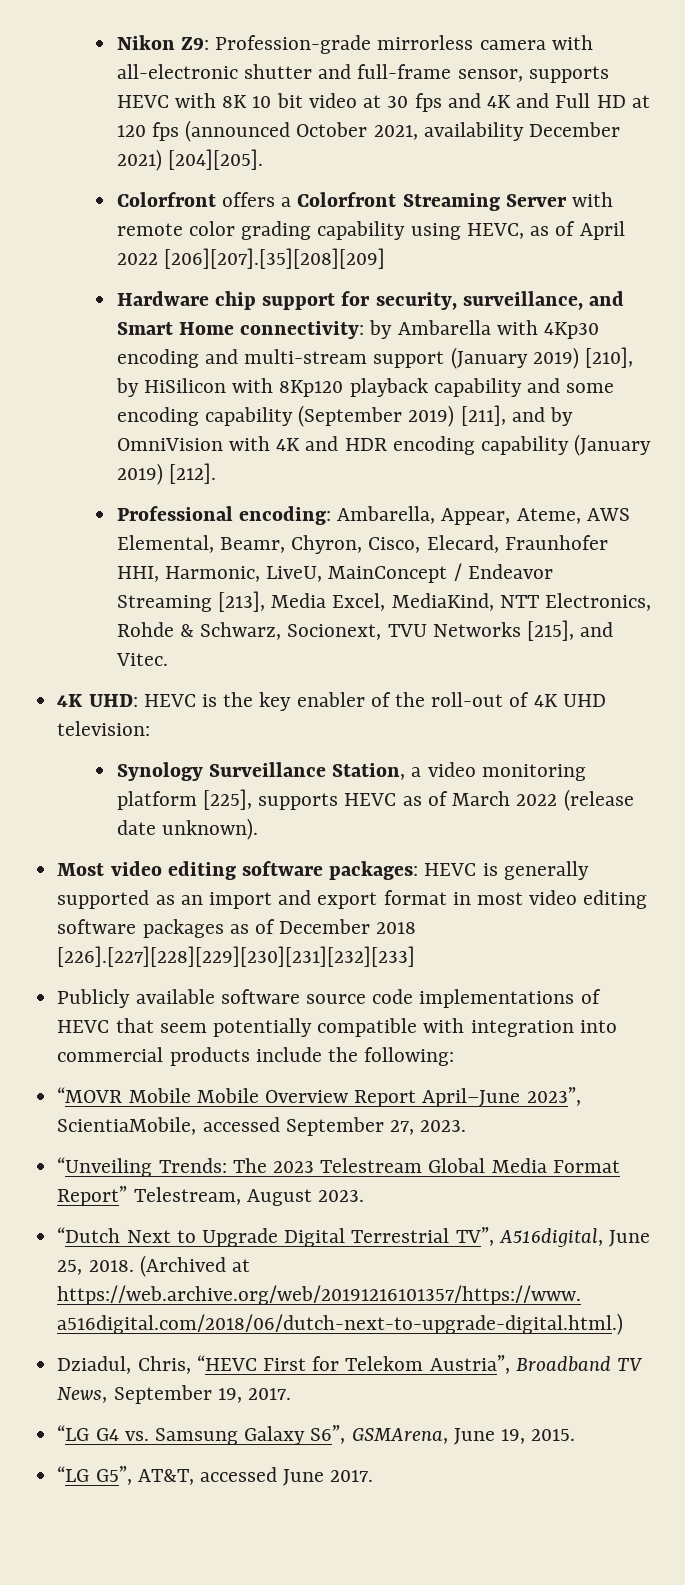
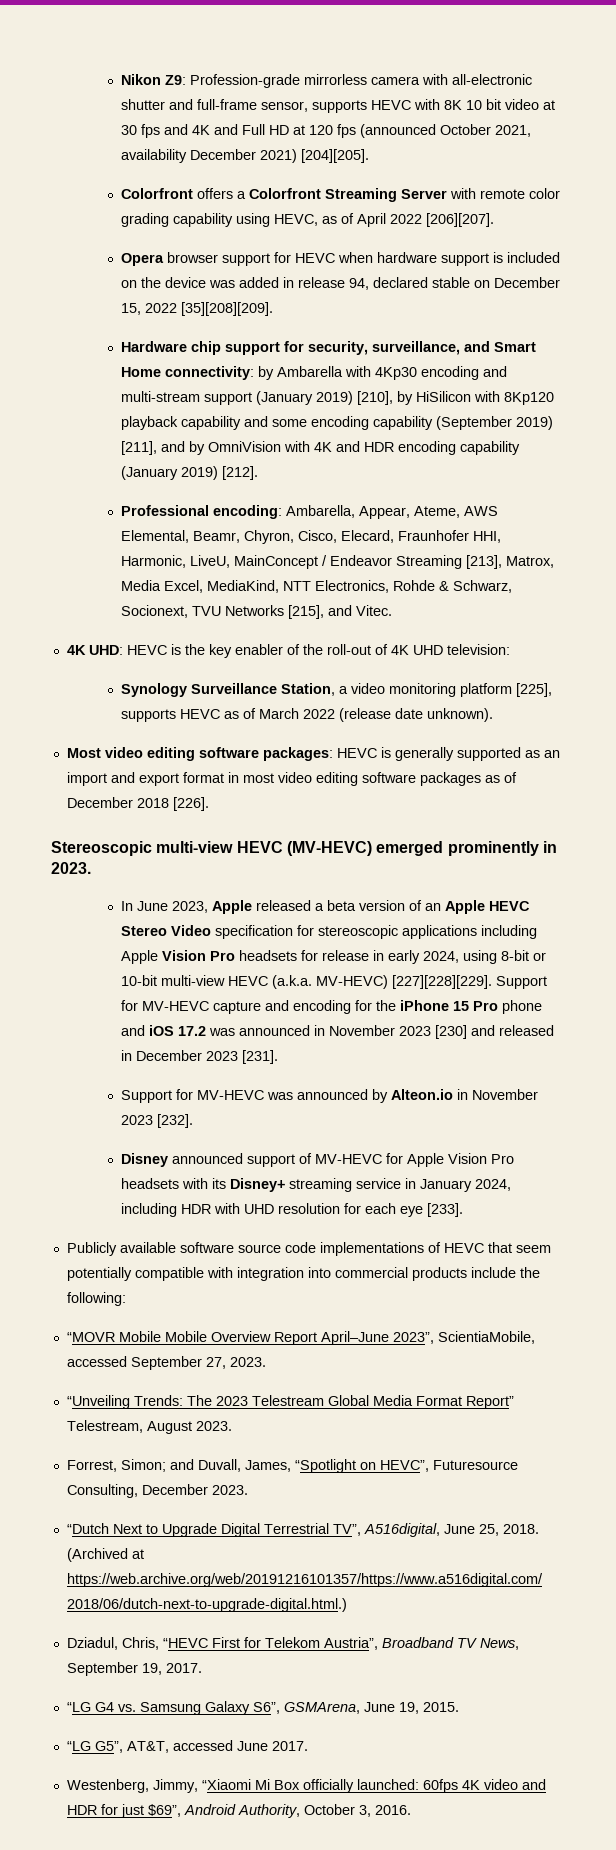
[164,248,386,269] [206][207].[35][208][209] -> [426,213,495,227] [121,252,561,266] [121,277,561,290] [121,302,274,316] [206][207]. // Opera browser support for HEVC when hardware support is included on the device was added in release 94, declared stable on December 15, 2022 [35][208][209].
(266, 601) none -> [506,556,555,568] Matrox,
[57,946,416,967] [226].[227][228][229][230][231][232][233] -> [172,797,209,811] [51,841,557,856] [51,862,91,874] [121,900,531,914] [121,925,538,939] [121,950,547,964] [121,975,548,989] [121,1000,543,1014] [121,1025,555,1039] [121,1050,279,1064] [121,1089,539,1103] [121,1114,194,1128] [121,1153,515,1167] [121,1178,512,1192] [121,1203,464,1217] [226]. // Stereoscopic multi-view HEVC (MV-HEVC) emerged prominently in 2023. // In June 2023, Apple released a beta version of an Apple HEVC Stereo Video specification for stereoscopic applications including Apple Vision Pro headsets for release in early 2024, using 8-bit or 10-bit multi-view HEVC (a.k.a. MV-HEVC) [227][228][229]. Support for MV-HEVC capture and encoding for the iPhone 15 Pro phone and iOS 17.2 was announced in November 2023 [230] and released in December 2023 [231]. // Support for MV-HEVC was announced by Alteon.io in November 2023 [232]. // Disney announced support of MV-HEVC for Apple Vision Pro headsets with its Disney+ streaming service in January 2024, including HDR with UHD resolution for each eye [233].
(364, 1196) none -> [66,1459,518,1473] [66,1484,248,1498] // Forrest, Simon; and Duvall, James, “Spotlight on HEVC”, Futuresource Consulting, December 2023.
(374, 1476) none -> [66,1779,546,1793] [66,1804,411,1818] // Westenberg, Jimmy, “Xiaomi Mi Box officially launched: 60fps 4K video and HDR for just $69”, Android Authority, October 3, 2016.

